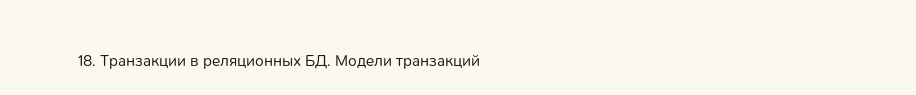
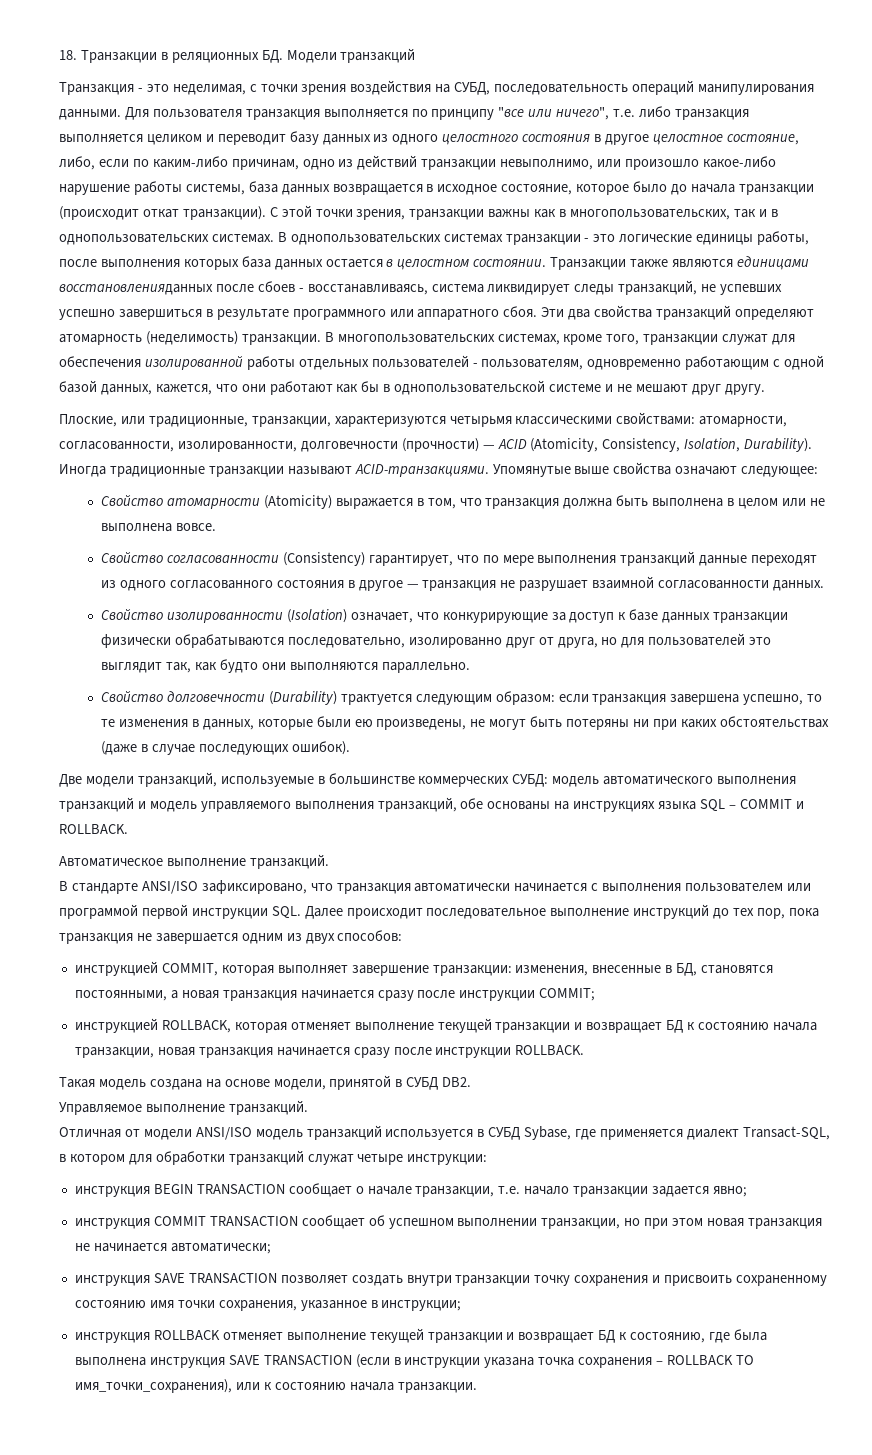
(481, 61) none -> [59,80,814,95] [59,106,749,120] [59,131,799,145] [59,155,776,170] [59,181,814,195] [59,205,778,220] [59,231,810,245] [59,256,809,270] [59,280,783,295] [59,305,814,320] [59,331,796,345] [59,355,825,370] [59,380,765,395] [59,412,788,427] [59,438,813,452] [59,462,819,477] [101,495,825,509] [101,523,216,532] [101,551,818,566] [101,576,824,591] [101,609,789,623] [101,633,772,648] [101,659,470,673] [101,691,823,705] [101,716,829,730] [101,741,350,755] [59,772,797,787] [59,797,804,812] [59,824,128,834] [59,854,329,869] [59,880,812,894] [59,904,819,919] [59,930,403,944] [74,961,774,976] [74,988,596,1001] [74,1018,817,1033] [74,1045,585,1058] [59,1075,472,1090] [59,1100,308,1115] [59,1125,830,1140] [59,1150,488,1165] [74,1183,748,1197] [74,1215,822,1229] [74,1243,271,1254] [74,1273,828,1286] [74,1300,462,1311] [74,1328,767,1343] [74,1354,754,1368] [74,1379,477,1393] // Транзакция - это неделимая, с точки зрения воздействия на СУБД, последовательность операций манипулирования данными. Для пользователя транзакция выполняется по принципу "все или ничего", т.е. либо транзакция выполняется целиком и переводит базу данных из одного целостного состояния в другое целостное состояние, либо, если по каким-либо причинам, одно из действий транзакции невыполнимо, или произошло какое-либо нарушение работы системы, база данных возвращается в исходное состояние, которое было до начала транзакции (происходит откат транзакции). С этой точки зрения, транзакции важны как в многопользовательских, так и в однопользовательских системах. В однопользовательских системах транзакции - это логические единицы работы, после выполнения которых база данных остается в целостном состоянии. Транзакции также являются единицами восстановленияданных после сбоев - восстанавливаясь, система ликвидирует следы транзакций, не успевших успешно завершиться в результате программного или аппаратного сбоя. Эти два свойства транзакций определяют атомарность (неделимость) транзакции. В многопользовательских системах, кроме того, транзакции служат для обеспечения изолированной работы отдельных пользователей - пользователям, одновременно работающим с одной базой данных, кажется, что они работают как бы в однопользовательской системе и не мешают друг другу. // Плоские, или традиционные, транзакции, характеризуются четырьмя классическими свойствами: атомарности, согласованности, изолированности, долговечности (прочности) — ACID (Atomicity, Consistency, Isolation, Durability). Иногда традиционные транзакции называют ACID-транзакциями. Упомянутые выше свойства означают следующее: // Свойство атомарности (Atomicity) выражается в том, что транзакция должна быть выполнена в целом или не выполнена вовсе. // Свойство согласованности (Consistency) гарантирует, что по мере выполнения транзакций данные переходят из одного согласованного состояния в другое — транзакция не разрушает взаимной согласованности данных. // Свойство изолированности (Isolation) означает, что конкурирующие за доступ к базе данных транзакции физически обрабатываются последовательно, изолированно друг от друга, но для пользователей это выглядит так, как будто они выполняются параллельно. // Свойство долговечности (Durability) трактуется следующим образом: если транзакция завершена успешно, то те изменения в данных, которые были ею произведены, не могут быть потеряны ни при каких обстоятельствах (даже в случае последующих ошибок). // Две модели транзакций, используемые в большинстве коммерческих СУБД: модель автоматического выполнения транзакций и модель управляемого выполнения транзакций, обе основаны на инструкциях языка SQL – COMMIT и ROLLBACK. // Автоматическое выполнение транзакций. // В стандарте ANSI/ISO зафиксировано, что транзакция автоматически начинается с выполнения пользователем или программой первой инструкции SQL. Далее происходит последовательное выполнение инструкций до тех пор, пока транзакция не завершается одним из двух способов: // инструкцией COMMIT, которая выполняет завершение транзакции: изменения, внесенные в БД, становятся постоянными, а новая транзакция начинается сразу после инструкции COMMIT; // инструкцией ROLLBACK, которая отменяет выполнение текущей транзакции и возвращает БД к состоянию начала транзакции, новая транзакция начинается сразу после инструкции ROLLBACK. // Такая модель создана на основе модели, принятой в СУБД DB2. // Управляемое выполнение транзакций. // Отличная от модели ANSI/ISO модель транзакций используется в СУБД Sybase, где применяется диалект Transact-SQL, в котором для обработки транзакций служат четыре инструкции: // инструкция BEGIN TRANSACTION сообщает о начале транзакции, т.е. начало транзакции задается явно; // инструкция COMMIT TRANSACTION сообщает об успешном выполнении транзакции, но при этом новая транзакция не начинается автоматически; // инструкция SAVE TRANSACTION позволяет создать внутри транзакции точку сохранения и присвоить сохраненному состоянию имя точки сохранения, указанное в инструкции; // инструкция ROLLBACK отменяет выполнение текущей транзакции и возвращает БД к состоянию, где была выполнена инструкция SAVE TRANSACTION (если в инструкции указана точка сохранения – ROLLBACK TO имя_точки_сохранения), или к состоянию начала транзакции.

